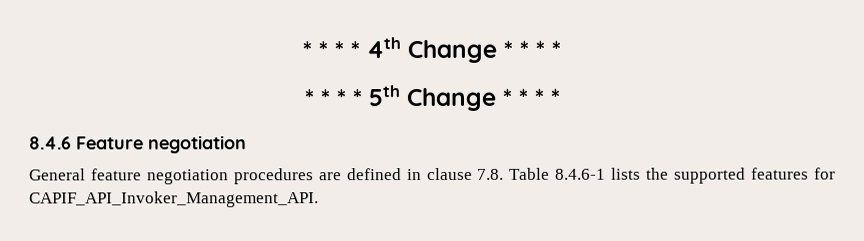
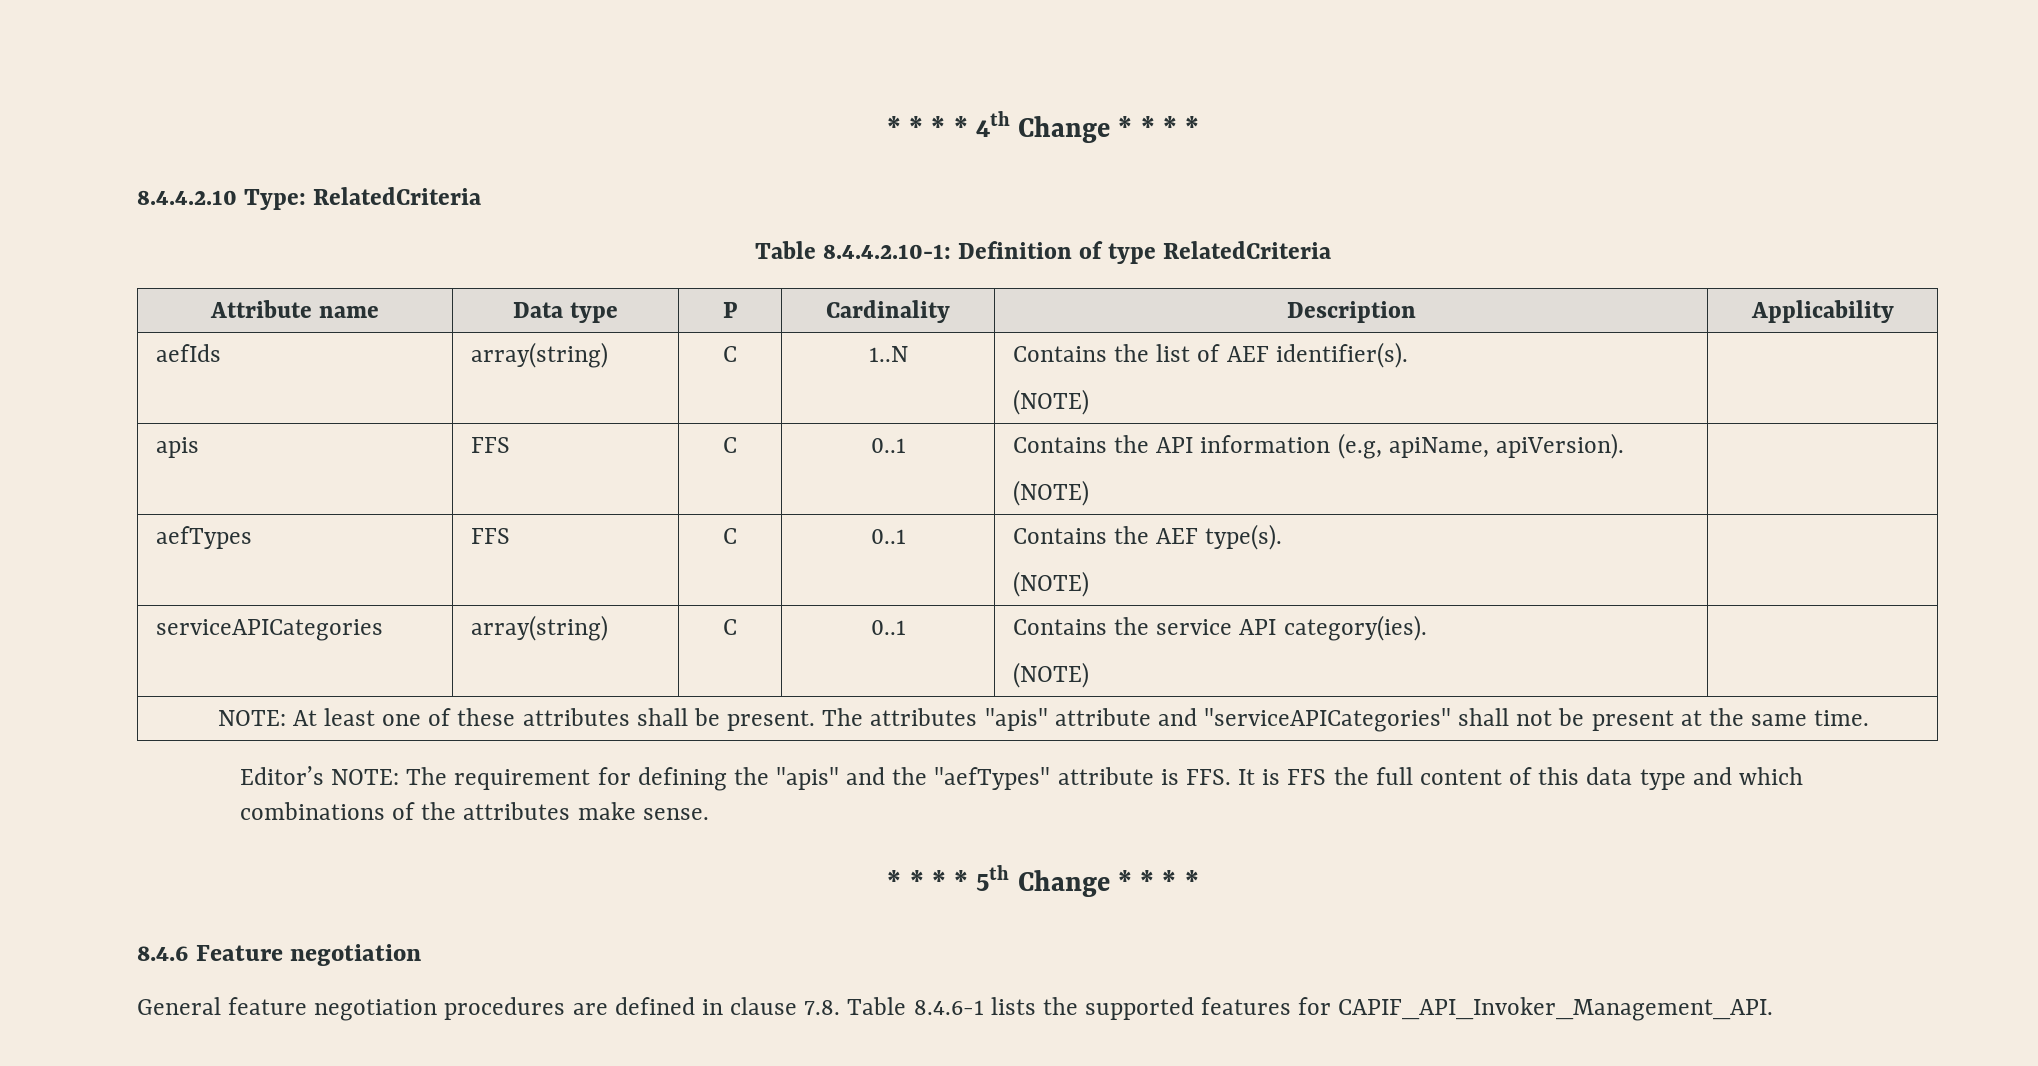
(561, 49) none -> [137,187,482,210] [754,241,1332,264] [209,300,380,318] [512,302,619,323] [723,302,737,318] [826,300,950,323] [1286,301,1416,323] [1750,300,1894,323] [155,344,221,362] [470,342,608,368] [723,346,737,362] [868,346,908,362] [1012,342,1408,368] [1012,389,1089,415] [155,437,199,458] [470,437,510,453] [723,437,737,453] [870,438,906,453] [1012,433,1624,459] [1012,480,1089,506] [155,526,252,549] [470,528,510,544] [723,528,737,544] [870,529,906,544] [1012,524,1283,550] [1012,571,1089,597] [155,619,383,641] [470,615,608,641] [723,619,737,635] [870,620,906,635] [1012,615,1427,641] [1012,662,1089,688] [217,708,1870,732] [239,766,1803,791] [239,802,709,820] // 8.4.4.2.10 Type: RelatedCriteria // Table 8.4.4.2.10-1: Definition of type RelatedCriteria // Attribute name | Data type | P | Cardinality | Description | Applicability // aefIds | array(string) | C | 1..N | Contains the list of AEF identifier(s). // (NOTE) | // apis | FFS | C | 0..1 | Contains the API information (e.g, apiName, apiVersion). // (NOTE) | // aefTypes | FFS | C | 0..1 | Contains the AEF type(s). // (NOTE) | // serviceAPICategories | array(string) | C | 0..1 | Contains the service API category(ies). // (NOTE) | // NOTE: At least one of these attributes shall be present. The attributes "apis" attribute and "serviceAPICategories" shall not be present at the same time. // Editor’s NOTE: The requirement for defining the "apis" and the "aefTypes" attribute is FFS. It is FFS the full content of this data type and which combinations of the attributes make sense.

